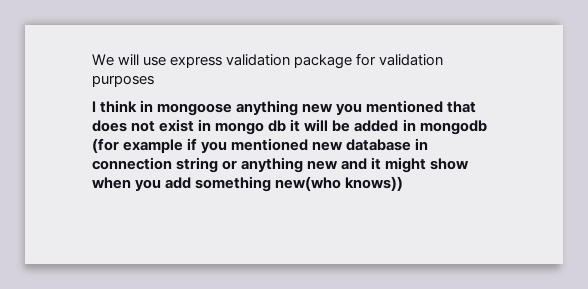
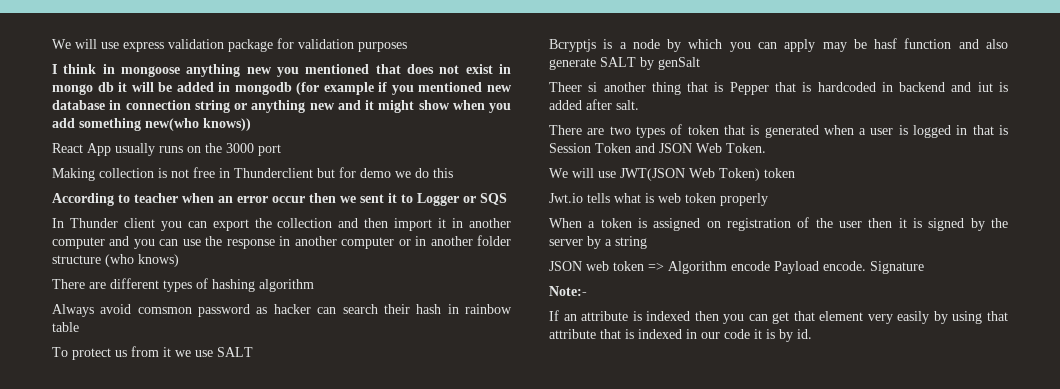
(404, 183) none -> [52,143,281,156] [52,167,453,181] [52,193,507,206] [52,218,511,231] [52,235,511,249] [52,254,179,267] [52,278,314,292] [52,304,513,317] [52,322,79,332] [52,346,253,360] [549,38,1008,52] [549,57,700,70] [549,82,1008,95] [549,99,639,110] [549,124,1008,138] [549,143,766,153] [549,168,795,181] [549,193,768,206] [549,217,1008,231] [549,236,647,249] [549,261,924,274] [549,286,587,296] [549,310,1009,324] [549,329,812,342] // React App usually runs on the 3000 port // Making collection is not free in Thunderclient but for demo we do this // According to teacher when an error occur then we sent it to Logger or SQS // In Thunder client you can export the collection and then import it in another computer and you can use the response in another computer or in another folder structure (who knows) // There are different types of hashing algorithm // Always avoid comsmon password as hacker can search their hash in rainbow table // To protect us from it we use SALT // Bcryptjs is a node by which you can apply may be hasf function and also generate SALT by genSalt // Theer si another thing that is Pepper that is hardcoded in backend and iut is added after salt. // There are two types of token that is generated when a user is logged in that is Session Token and JSON Web Token. // We will use JWT(JSON Web Token) token // Jwt.io tells what is web token properly // When a token is assigned on registration of the user then it is signed by the server by a string // JSON web token => Algorithm encode Payload encode. Signature // Note:- // If an attribute is indexed then you can get that element very easily by using that attribute that is indexed in our code it is by id.

